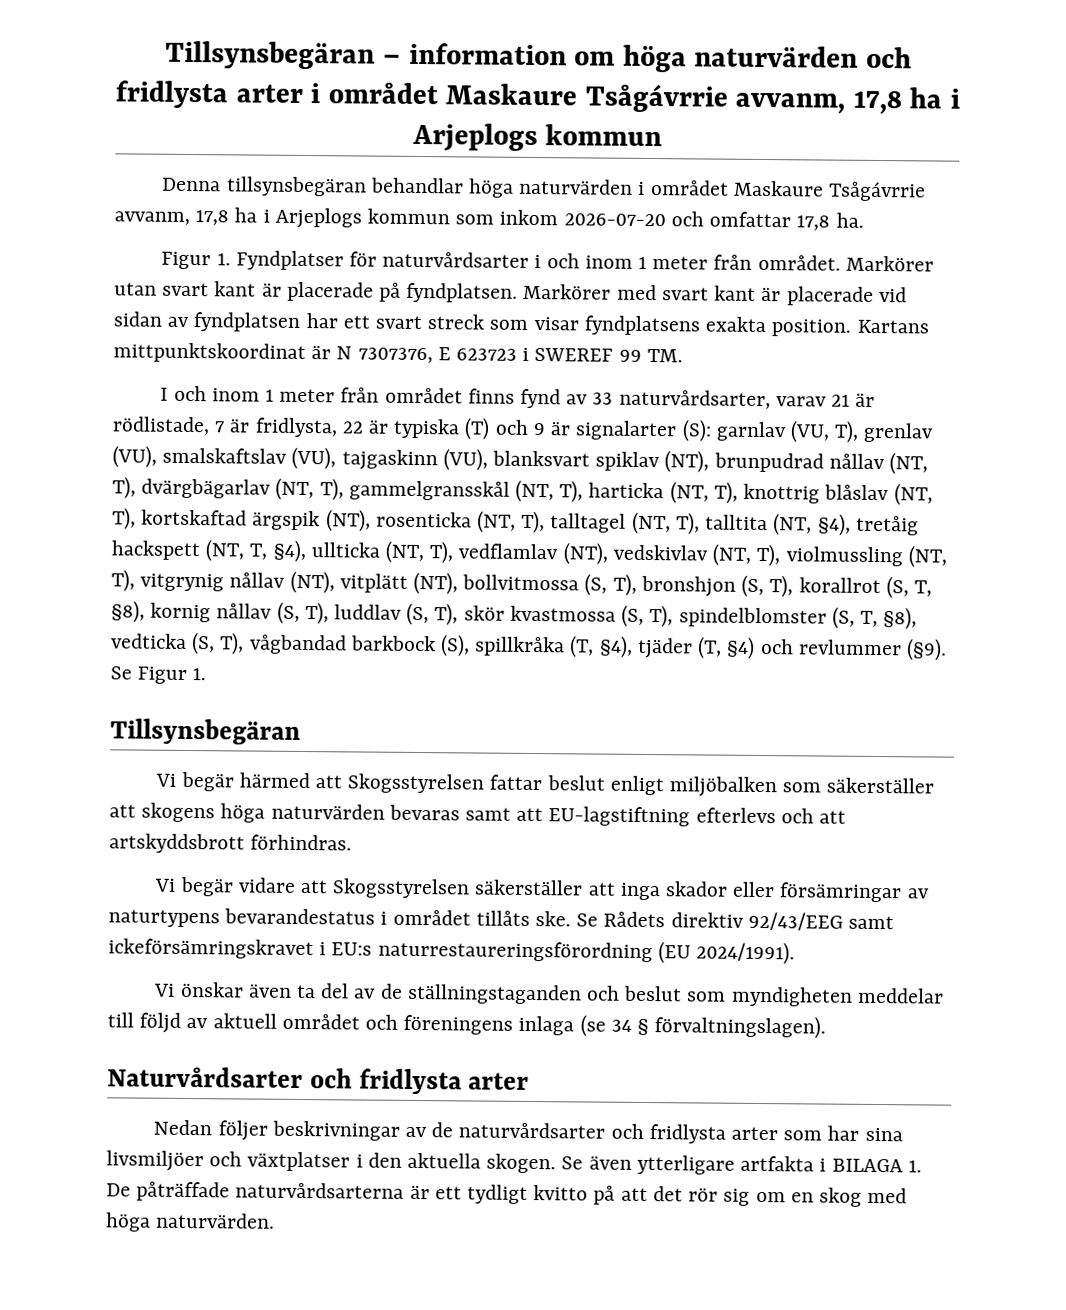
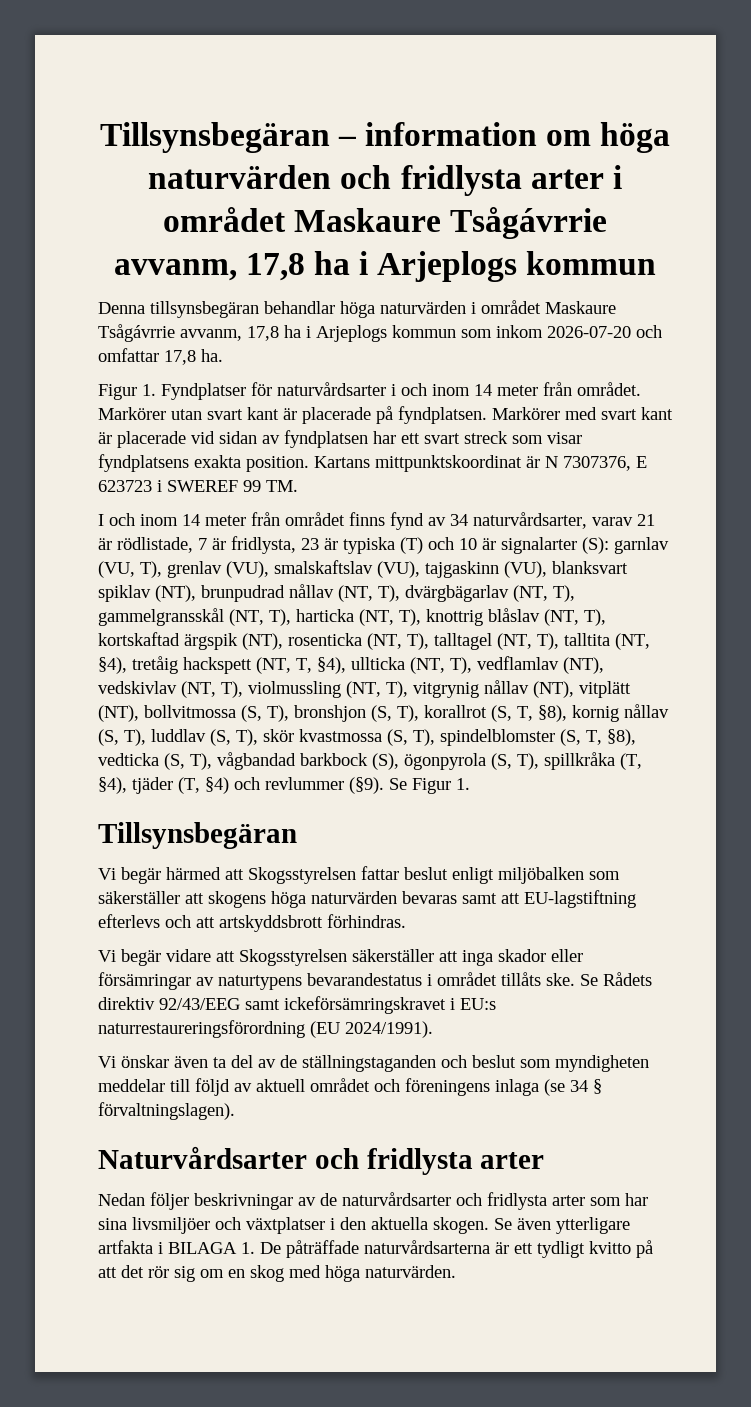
[638,256,648,269] 1 -> [474,384,492,396] 14
[264,389,274,402] 1 -> [182,514,200,526] 14
[592,392,614,405] 33 -> [450,514,468,526] 34
[341,421,364,434] 22 -> [301,538,319,550] 23
[532,422,546,436] 9 -> [459,538,477,550] 10
(471, 645) none -> [404,753,539,770] ögonpyrola (S, T),

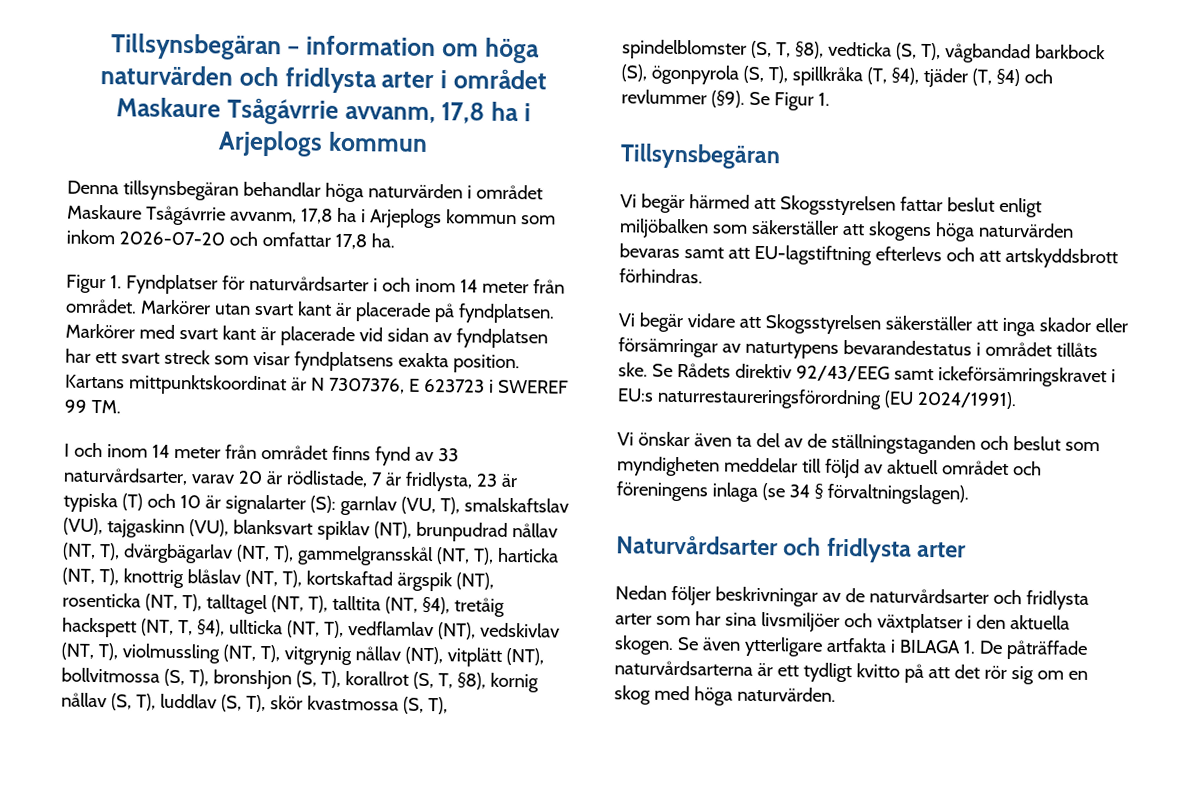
[450,514,468,526] 34 -> [437,448,459,462] 33
[637,514,655,526] 21 -> [237,470,263,485] 20
[167,561,269,578] grenlav (VU), -> (460, 506) none

